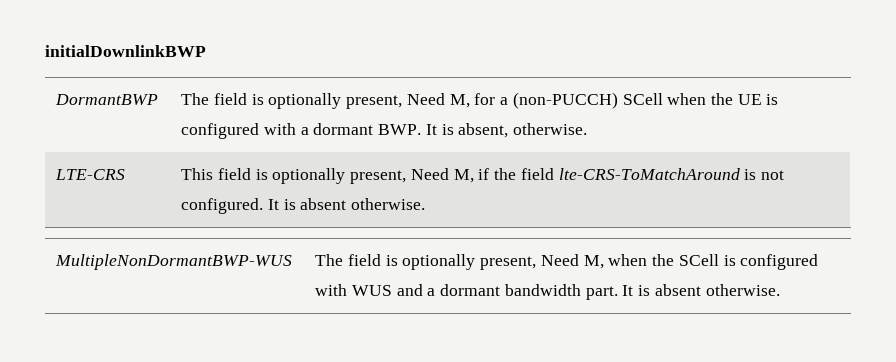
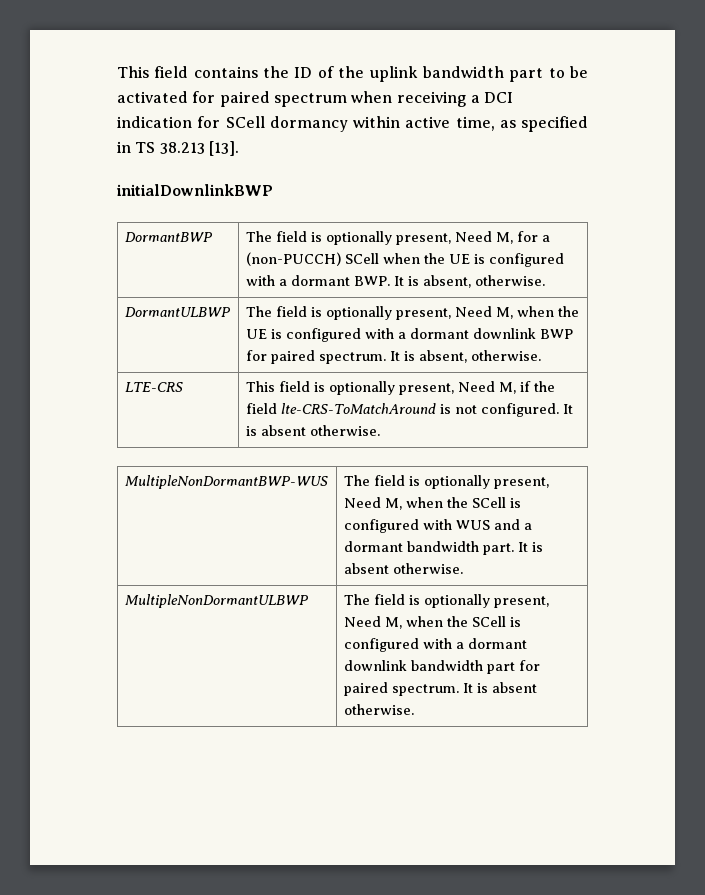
(45, 51) none -> [117,66,589,82] [117,91,514,107] [117,116,588,132] [117,141,239,156] This field contains the ID of the uplink bandwidth part to be activated for paired spectrum when receiving a DCI indication for SCell dormancy within active time, as specified in TS 38.213 [13]. //
(588, 129) none -> [124,307,231,317] [245,306,579,320] [245,328,573,342] [245,350,541,364] // DormantULBWP | The field is optionally present, Need M, when the UE is configured with a dormant downlink BWP for paired spectrum. It is absent, otherwise.
(780, 290) none -> [124,594,309,608] [343,594,549,608] [343,616,521,629] [343,638,527,652] [343,660,540,674] [343,682,537,696] [343,704,414,715] // MultipleNonDormantULBWP | The field is optionally present, Need M, when the SCell is configured with a dormant downlink bandwidth part for paired spectrum. It is absent otherwise.

